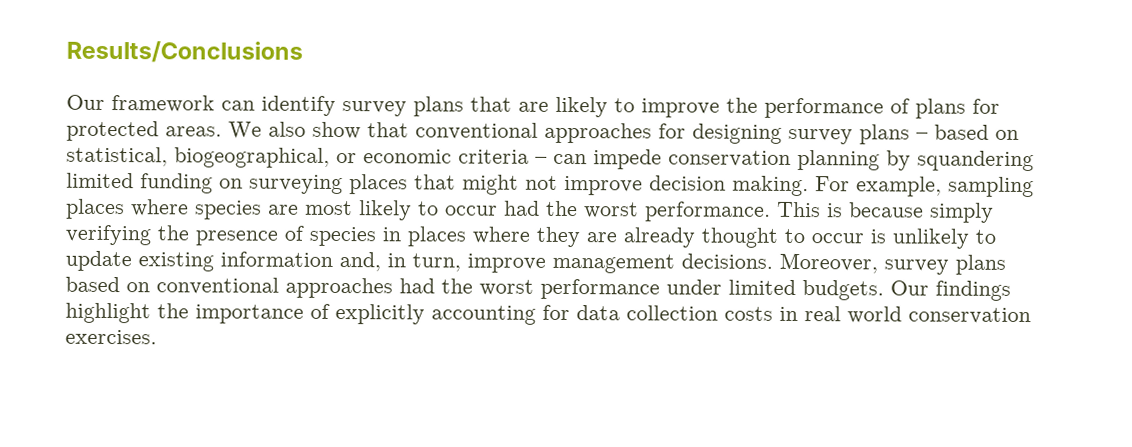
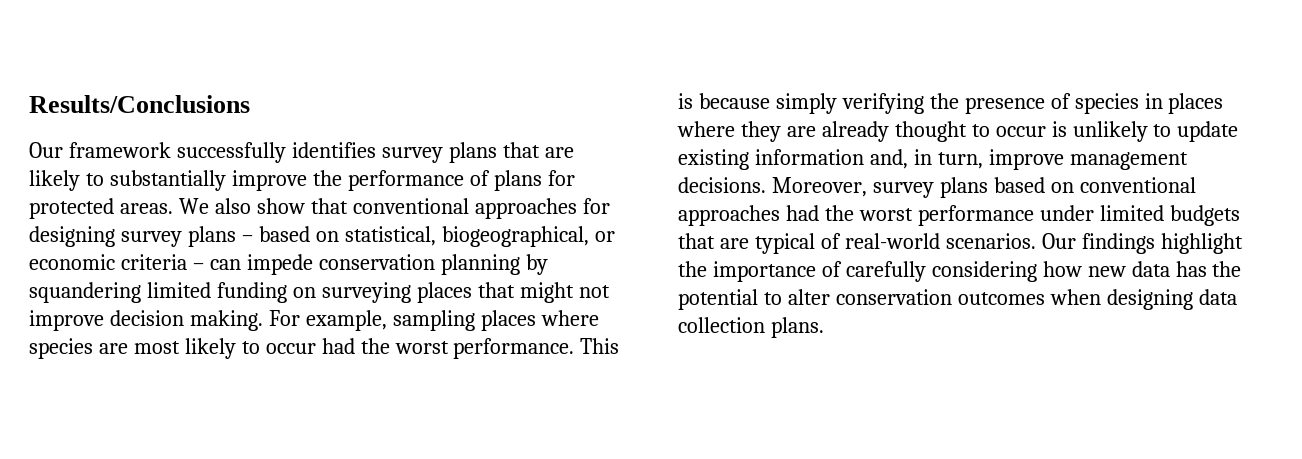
[221,95,336,116] can identify -> [176,142,376,163] successfully identifies
(635, 105) none -> [109,170,226,191] substantially
[802,280,884,301] budgets. -> [1169,205,1240,226] [678,233,1036,254] budgets that are typical of real-world scenarios.
[335,303,1031,325] [65,329,157,345] explicitly accounting for data collection costs in real world conservation exercises. -> [845,261,1242,282] [678,289,1237,310] [678,317,824,338] carefully considering how new data has the potential to alter conservation outcomes when designing data collection plans.

